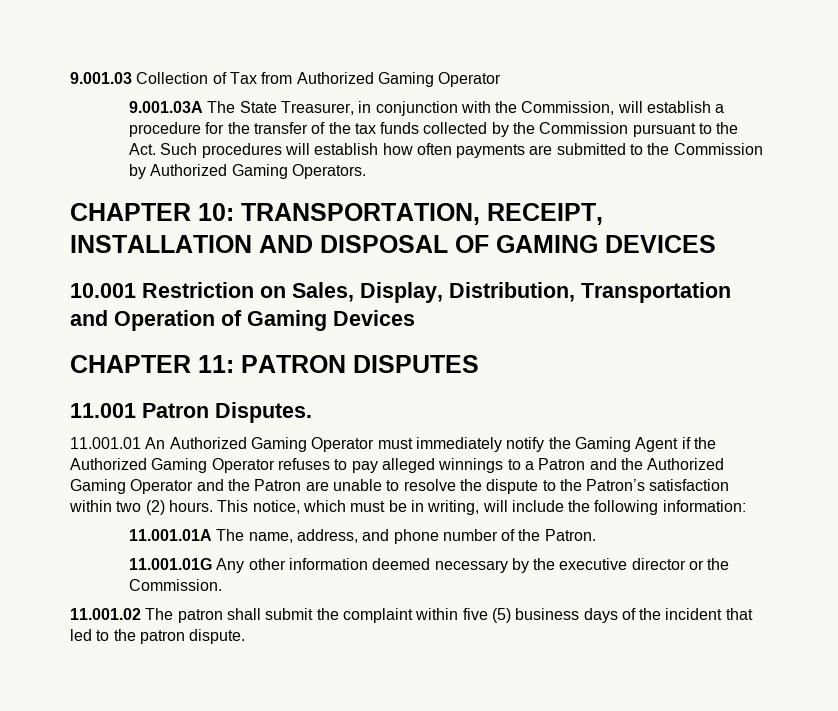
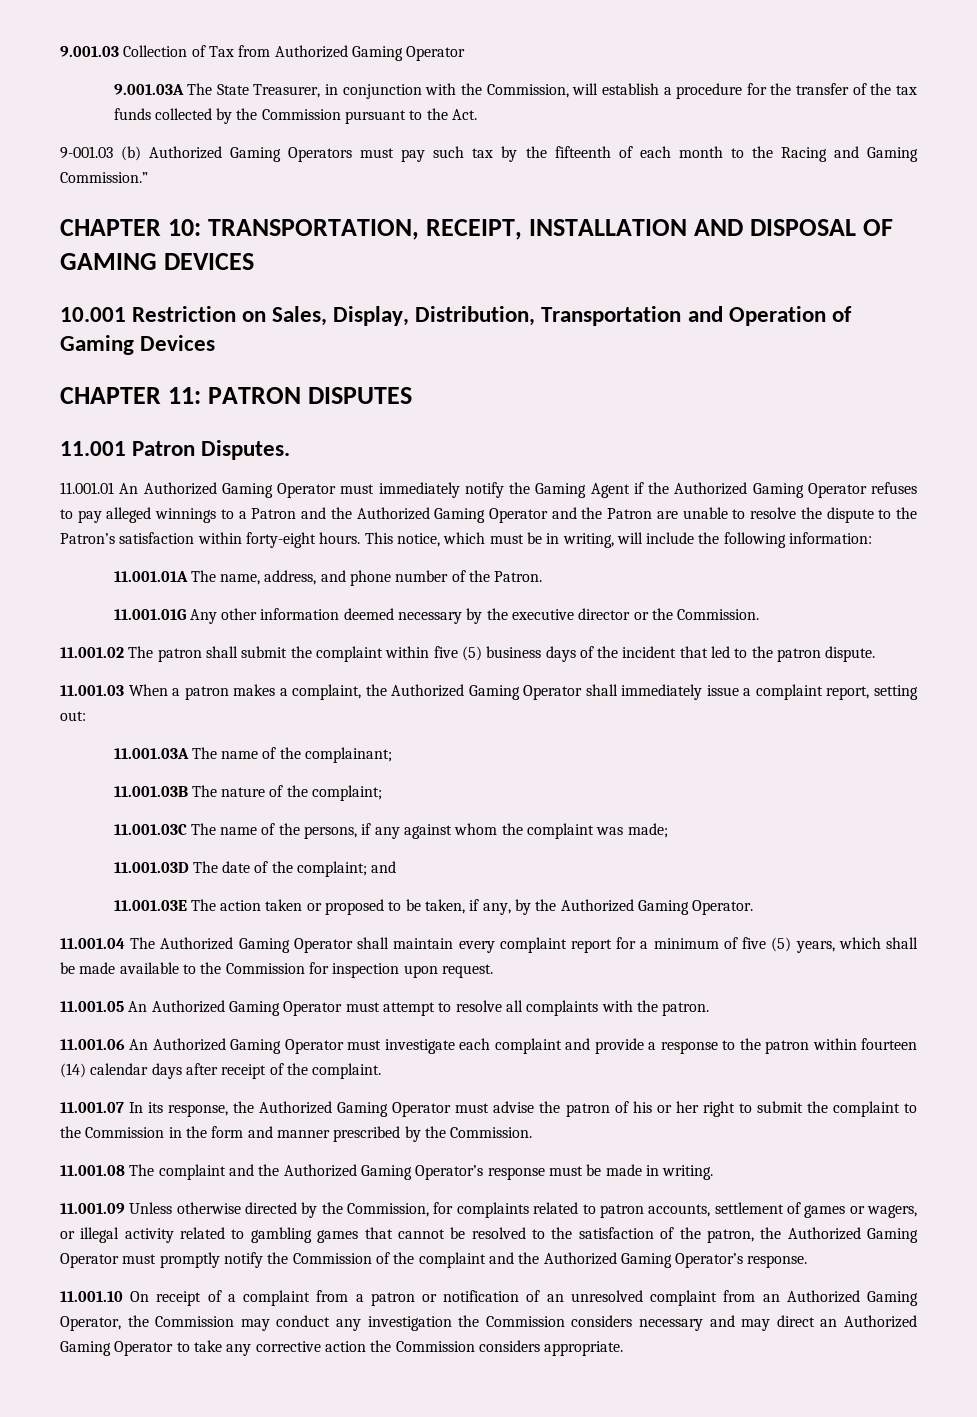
[160,143,763,158] [128,164,366,179] Such procedures will establish how often payments are submitted to the Commission by Authorized Gaming Operators. -> [60,146,918,162] [60,172,148,183] // 9-001.03 (b) Authorized Gaming Operators must pay such tax by the fifteenth of each month to the Racing and Gaming Commission.”
[116,500,165,515] two (2) -> [245,532,316,548] forty-eight
(246, 636) none -> [60,684,918,700] [60,711,86,721] [113,747,393,763] [113,785,383,801] [113,823,668,839] [113,861,397,877] [113,899,754,915] [60,937,918,953] [60,962,493,978] [60,1000,710,1016] [60,1038,918,1054] [60,1063,382,1079] [60,1101,917,1117] [60,1126,533,1142] [60,1164,714,1180] [60,1202,918,1218] [60,1227,918,1243] [60,1252,808,1268] [60,1290,918,1306] [60,1315,918,1331] [60,1340,624,1356] // 11.001.03 When a patron makes a complaint, the Authorized Gaming Operator shall immediately issue a complaint report, setting out: // 11.001.03A The name of the complainant; // 11.001.03B The nature of the complaint; // 11.001.03C The name of the persons, if any against whom the complaint was made; // 11.001.03D The date of the complaint; and // 11.001.03E The action taken or proposed to be taken, if any, by the Authorized Gaming Operator. // 11.001.04 The Authorized Gaming Operator shall maintain every complaint report for a minimum of five (5) years, which shall be made available to the Commission for inspection upon request. // 11.001.05 An Authorized Gaming Operator must attempt to resolve all complaints with the patron. // 11.001.06 An Authorized Gaming Operator must investigate each complaint and provide a response to the patron within fourteen (14) calendar days after receipt of the complaint. // 11.001.07 In its response, the Authorized Gaming Operator must advise the patron of his or her right to submit the complaint to the Commission in the form and manner prescribed by the Commission. // 11.001.08 The complaint and the Authorized Gaming Operator’s response must be made in writing. // 11.001.09 Unless otherwise directed by the Commission, for complaints related to patron accounts, settlement of games or wagers, or illegal activity related to gambling games that cannot be resolved to the satisfaction of the patron, the Authorized Gaming Operator must promptly notify the Commission of the complaint and the Authorized Gaming Operator’s response. // 11.001.10 On receipt of a complaint from a patron or notification of an unresolved complaint from an Authorized Gaming Operator, the Commission may conduct any investigation the Commission considers necessary and may direct an Authorized Gaming Operator to take any corrective action the Commission considers appropriate.

